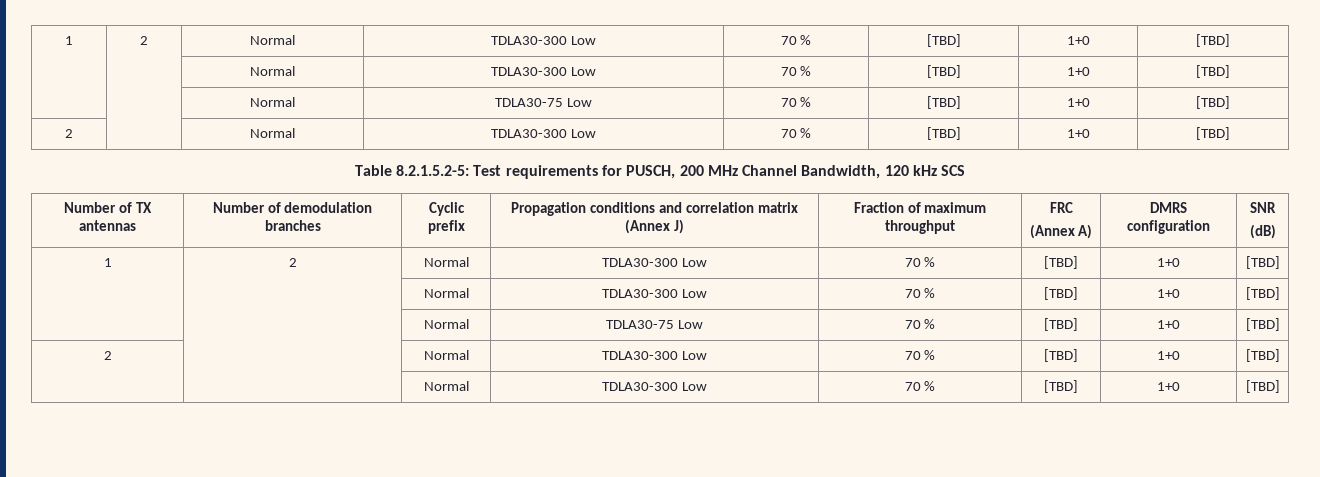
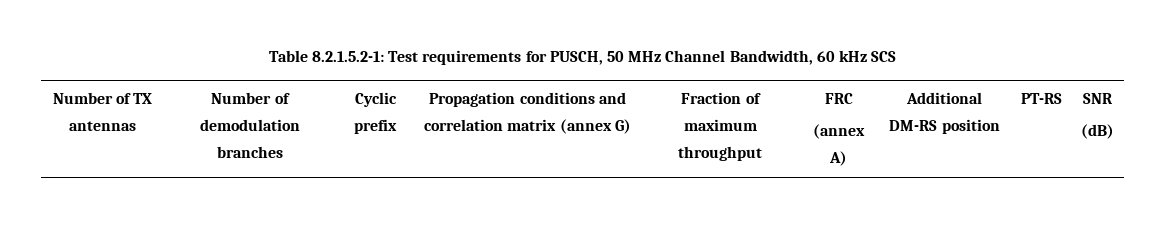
[65,36,73,45] [140,36,148,45] [250,35,295,45] [491,36,596,45] [780,35,812,45] [926,34,961,47] [1066,36,1090,45] [1196,34,1230,47] [250,66,295,76] [491,67,596,76] [780,66,812,76] [926,65,961,78] [1066,67,1090,76] [1196,65,1230,78] [250,97,295,107] [495,98,592,107] [780,97,812,107] [926,96,961,109] [1066,98,1090,107] [1196,96,1230,109] [65,129,73,138] [250,128,295,138] [491,129,596,138] [780,128,812,138] [926,127,961,140] [1066,129,1090,138] [1196,127,1230,140] [354,165,469,176] 1 | 2 | Normal | TDLA30-300 Low | 70 % | [TBD] | 1+0 | [TBD] // | | Normal | TDLA30-300 Low | 70 % | [TBD] | 1+0 | [TBD] // | | Normal | TDLA30-75 Low | 70 % | [TBD] | 1+0 | [TBD] // 2 | | Normal | TDLA30-300 Low | 70 % | [TBD] | 1+0 | [TBD] // Table 8.2.1.5.2-5: -> [268,50,385,62] Table 8.2.1.5.2-1:
[679,165,704,176] 200 -> [607,51,624,62] 50
[884,165,909,176] 120 -> [816,51,835,62] 60
[625,219,684,234] (Annex J) -> [559,119,631,134] (annex G)
[1029,224,1075,239] (Annex -> [813,124,865,139] (annex
[1150,202,1187,213] [1127,220,1210,234] [1250,202,1276,213] [1249,224,1276,239] [103,258,112,267] [288,258,297,267] [423,257,469,267] [602,258,707,267] [904,257,936,267] [1044,256,1078,269] [1157,258,1180,267] [1245,256,1280,269] [423,288,469,298] [602,289,707,298] [904,288,936,298] [1044,287,1078,300] [1157,289,1180,298] [1245,287,1280,300] [423,319,469,329] [606,320,703,329] [904,319,936,329] [1044,318,1078,331] [1157,320,1180,329] [1245,318,1280,331] [103,351,112,360] [423,350,469,360] [602,351,707,360] [904,350,936,360] [1044,349,1078,362] [1157,351,1180,360] [1245,349,1280,362] [423,381,469,391] [602,382,707,391] [904,381,936,391] [1044,380,1078,393] [1157,382,1180,391] [1245,380,1280,393] DMRS configuration | SNR // (dB) // 1 | 2 | Normal | TDLA30-300 Low | 70 % | [TBD] | 1+0 | [TBD] // | | Normal | TDLA30-300 Low | 70 % | [TBD] | 1+0 | [TBD] // | | Normal | TDLA30-75 Low | 70 % | [TBD] | 1+0 | [TBD] // 2 | | Normal | TDLA30-300 Low | 70 % | [TBD] | 1+0 | [TBD] // | | Normal | TDLA30-300 Low | 70 % | [TBD] | 1+0 | [TBD] -> [906,92,982,104] [889,119,1000,134] [1021,93,1062,104] [1083,93,1113,104] [1081,124,1114,139] Additional DM-RS position | PT-RS | SNR // (dB)

